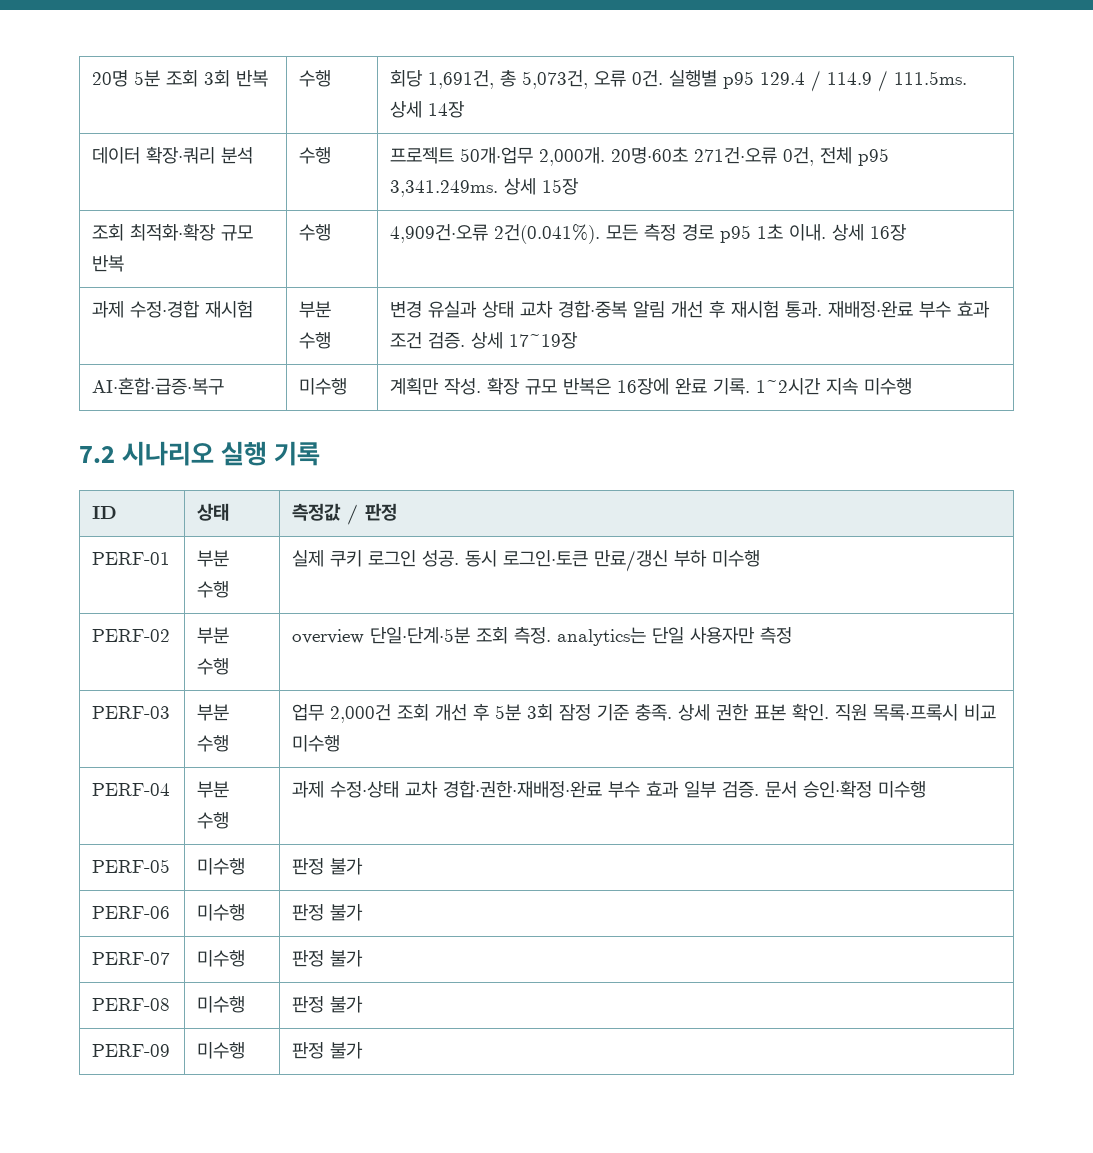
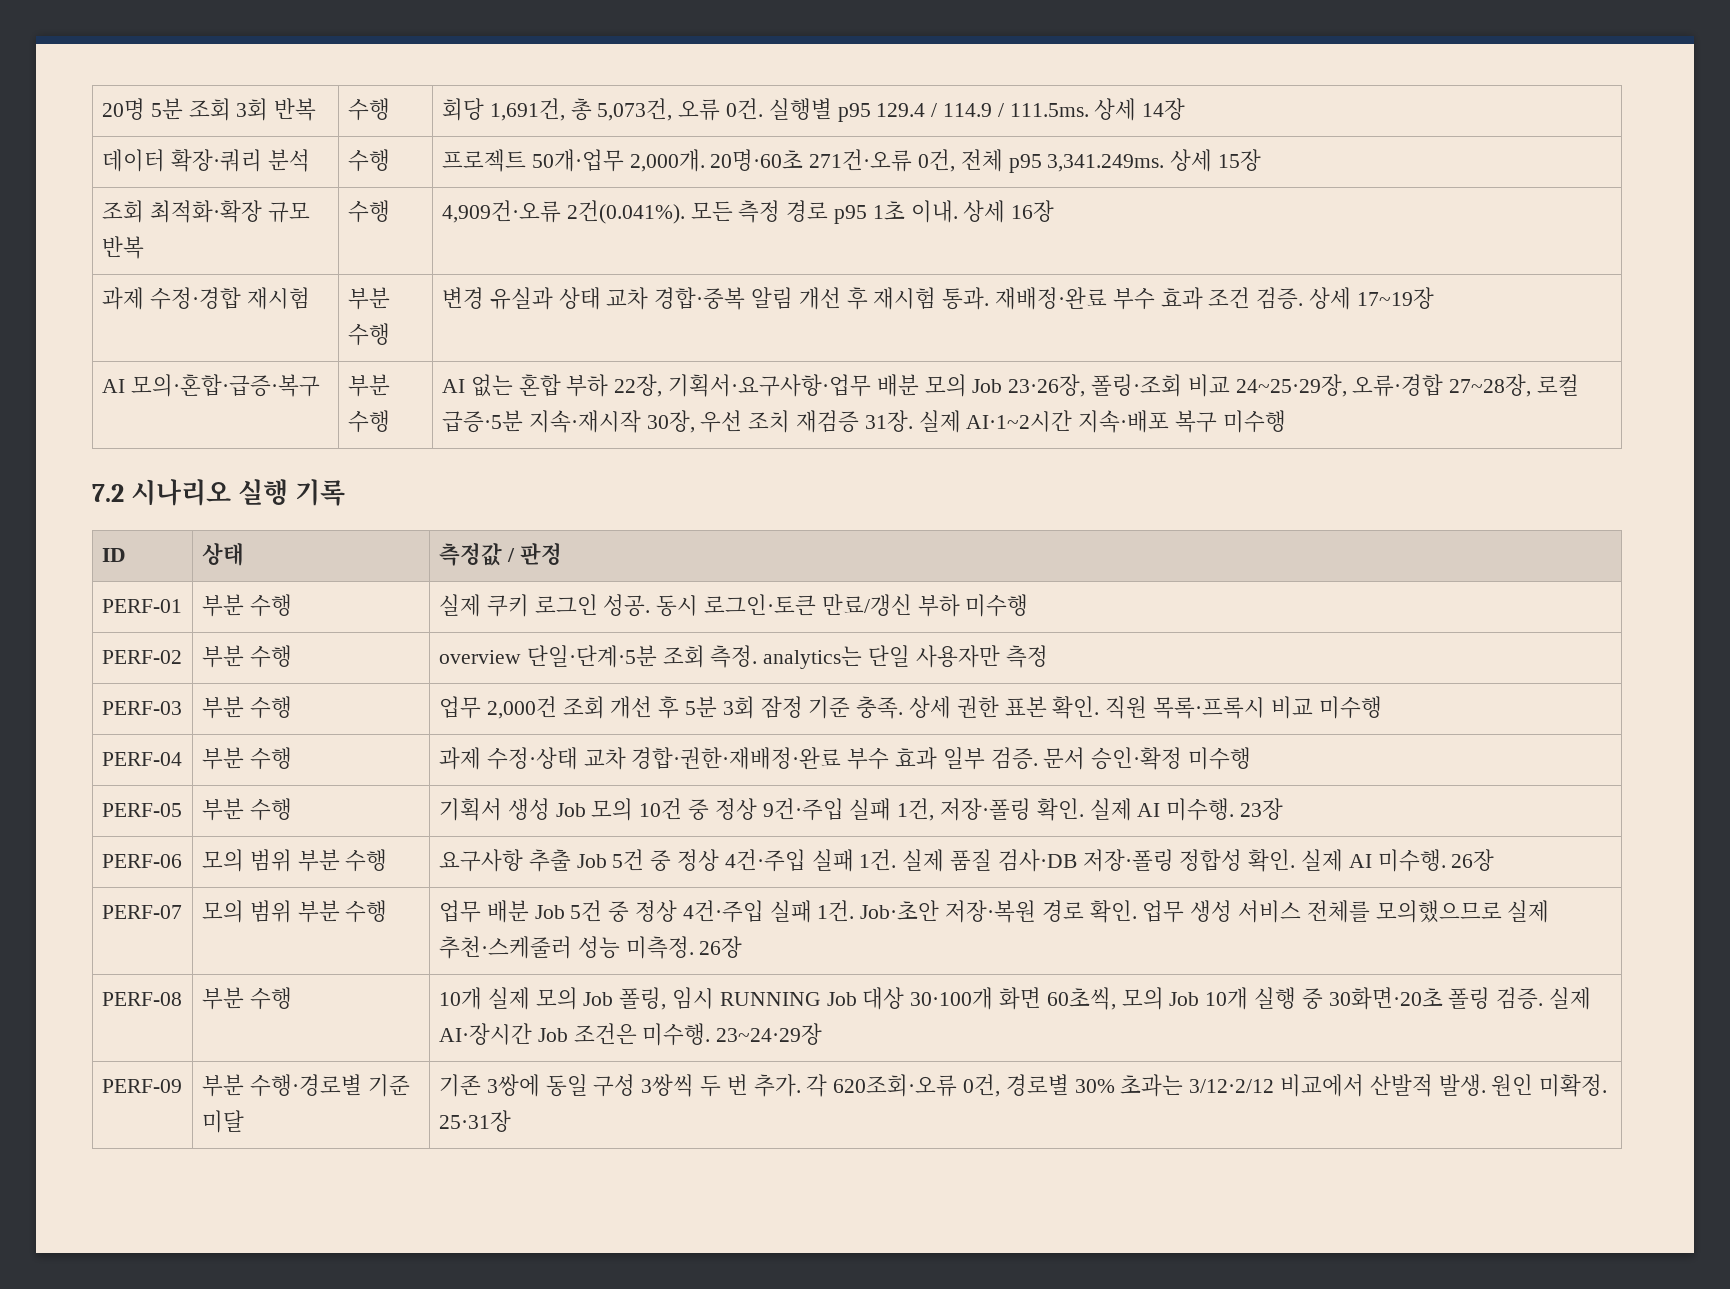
[92,377,225,395] [299,378,348,395] [390,377,859,395] AI·혼합·급증·복구 | 미수행 | 계획만 작성. 확장 규모 반복은 16장에 완료 기록. 1~2시간 지속 -> [101,374,320,397] [347,374,390,397] [347,410,390,433] [441,374,1580,397] [441,410,1217,433] AI 모의·혼합·급증·복구 | 부분 수행 | AI 없는 혼합 부하 22장, 기획서·요구사항·업무 배분 모의 Job 23·26장, 폴링·조회 비교 24~25·29장, 오류·경합 27~28장, 로컬 급증·5분 지속·재시작 30장, 우선 조치 재검증 31장. 실제 AI·1~2시간 지속·배포 복구
[197,858,246,875] [292,858,364,875] [92,906,171,919] [197,904,246,921] [292,904,364,921] [92,952,171,965] [197,950,246,967] [292,950,364,967] [92,998,171,1011] [197,996,246,1013] [292,996,364,1013] [92,1044,171,1057] [197,1042,246,1059] [292,1042,364,1059] 미수행 | 판정 불가 // PERF-06 | 미수행 | 판정 불가 // PERF-07 | 미수행 | 판정 불가 // PERF-08 | 미수행 | 판정 불가 // PERF-09 | 미수행 | 판정 불가 -> [201,798,292,821] [438,798,1284,821] [101,854,182,868] [201,849,388,872] [438,849,1495,872] [101,905,182,919] [201,900,388,923] [438,900,1550,923] [438,936,743,959] [101,992,182,1006] [201,987,292,1010] [438,987,1592,1010] [438,1023,823,1046] [101,1079,182,1093] [201,1074,410,1097] [201,1110,244,1133] [438,1074,1608,1097] [438,1110,511,1132] 부분 수행 | 기획서 생성 Job 모의 10건 중 정상 9건·주입 실패 1건, 저장·폴링 확인. 실제 AI 미수행. 23장 // PERF-06 | 모의 범위 부분 수행 | 요구사항 추출 Job 5건 중 정상 4건·주입 실패 1건. 실제 품질 검사·DB 저장·폴링 정합성 확인. 실제 AI 미수행. 26장 // PERF-07 | 모의 범위 부분 수행 | 업무 배분 Job 5건 중 정상 4건·주입 실패 1건. Job·초안 저장·복원 경로 확인. 업무 생성 서비스 전체를 모의했으므로 실제 추천·스케줄러 성능 미측정. 26장 // PERF-08 | 부분 수행 | 10개 실제 모의 Job 폴링, 임시 RUNNING Job 대상 30·100개 화면 60초씩, 모의 Job 10개 실행 중 30화면·20초 폴링 검증. 실제 AI·장시간 Job 조건은 미수행. 23~24·29장 // PERF-09 | 부분 수행·경로별 기준 미달 | 기존 3쌍에 동일 구성 3쌍씩 두 번 추가. 각 620조회·오류 0건, 경로별 30% 초과는 3/12·2/12 비교에서 산발적 발생. 원인 미확정. 25·31장

